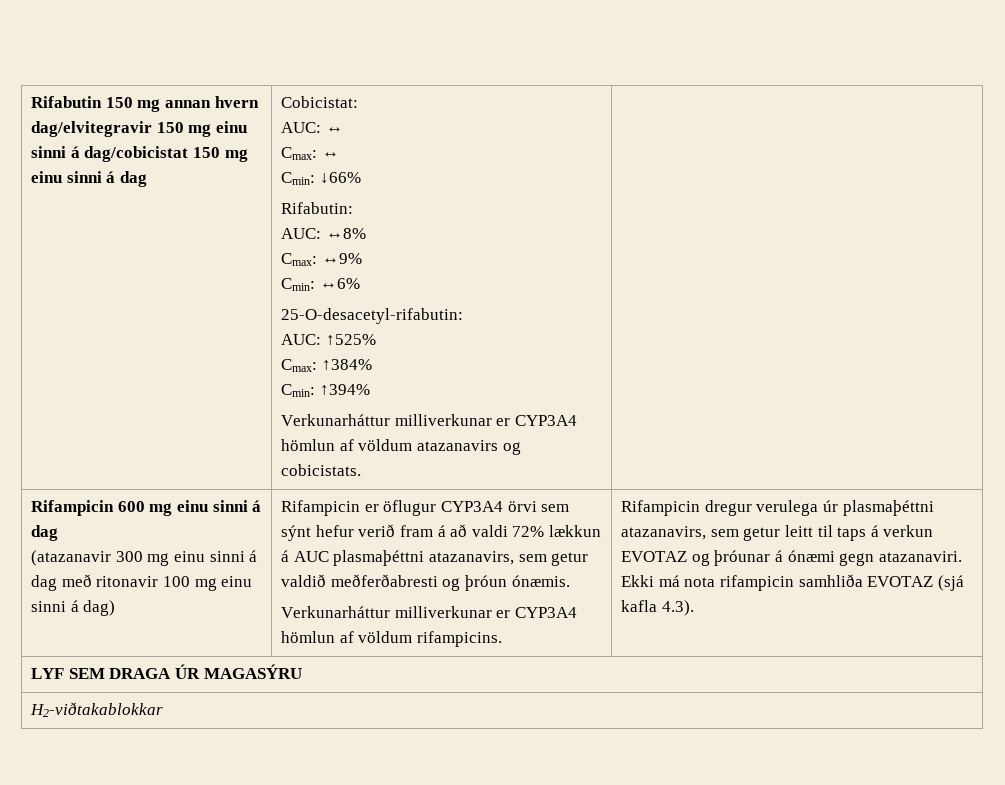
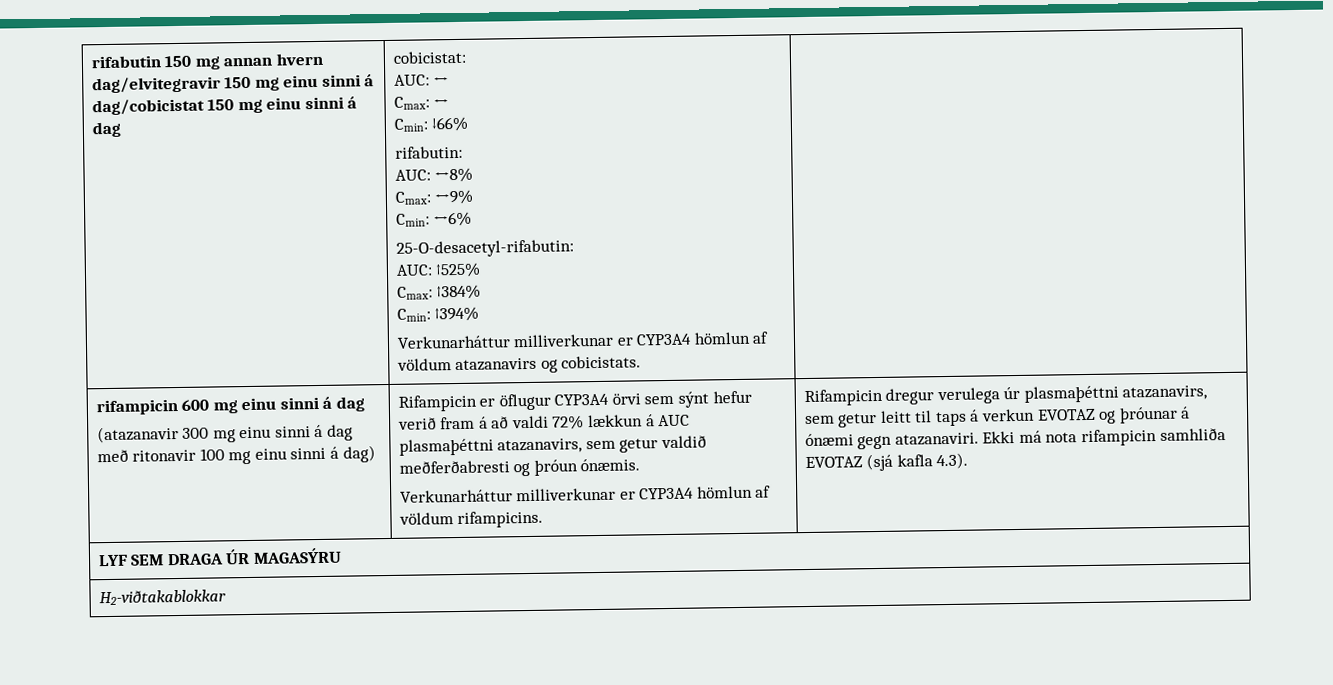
[31,96,103,108] Rifabutin -> [90,55,162,69] rifabutin
[281,96,359,108] Cobicistat: -> [392,50,466,64] cobicistat:
[281,202,354,214] Rifabutin: -> [394,145,463,159] rifabutin:
[31,500,115,516] Rifampicin -> [95,399,178,416] rifampicin

